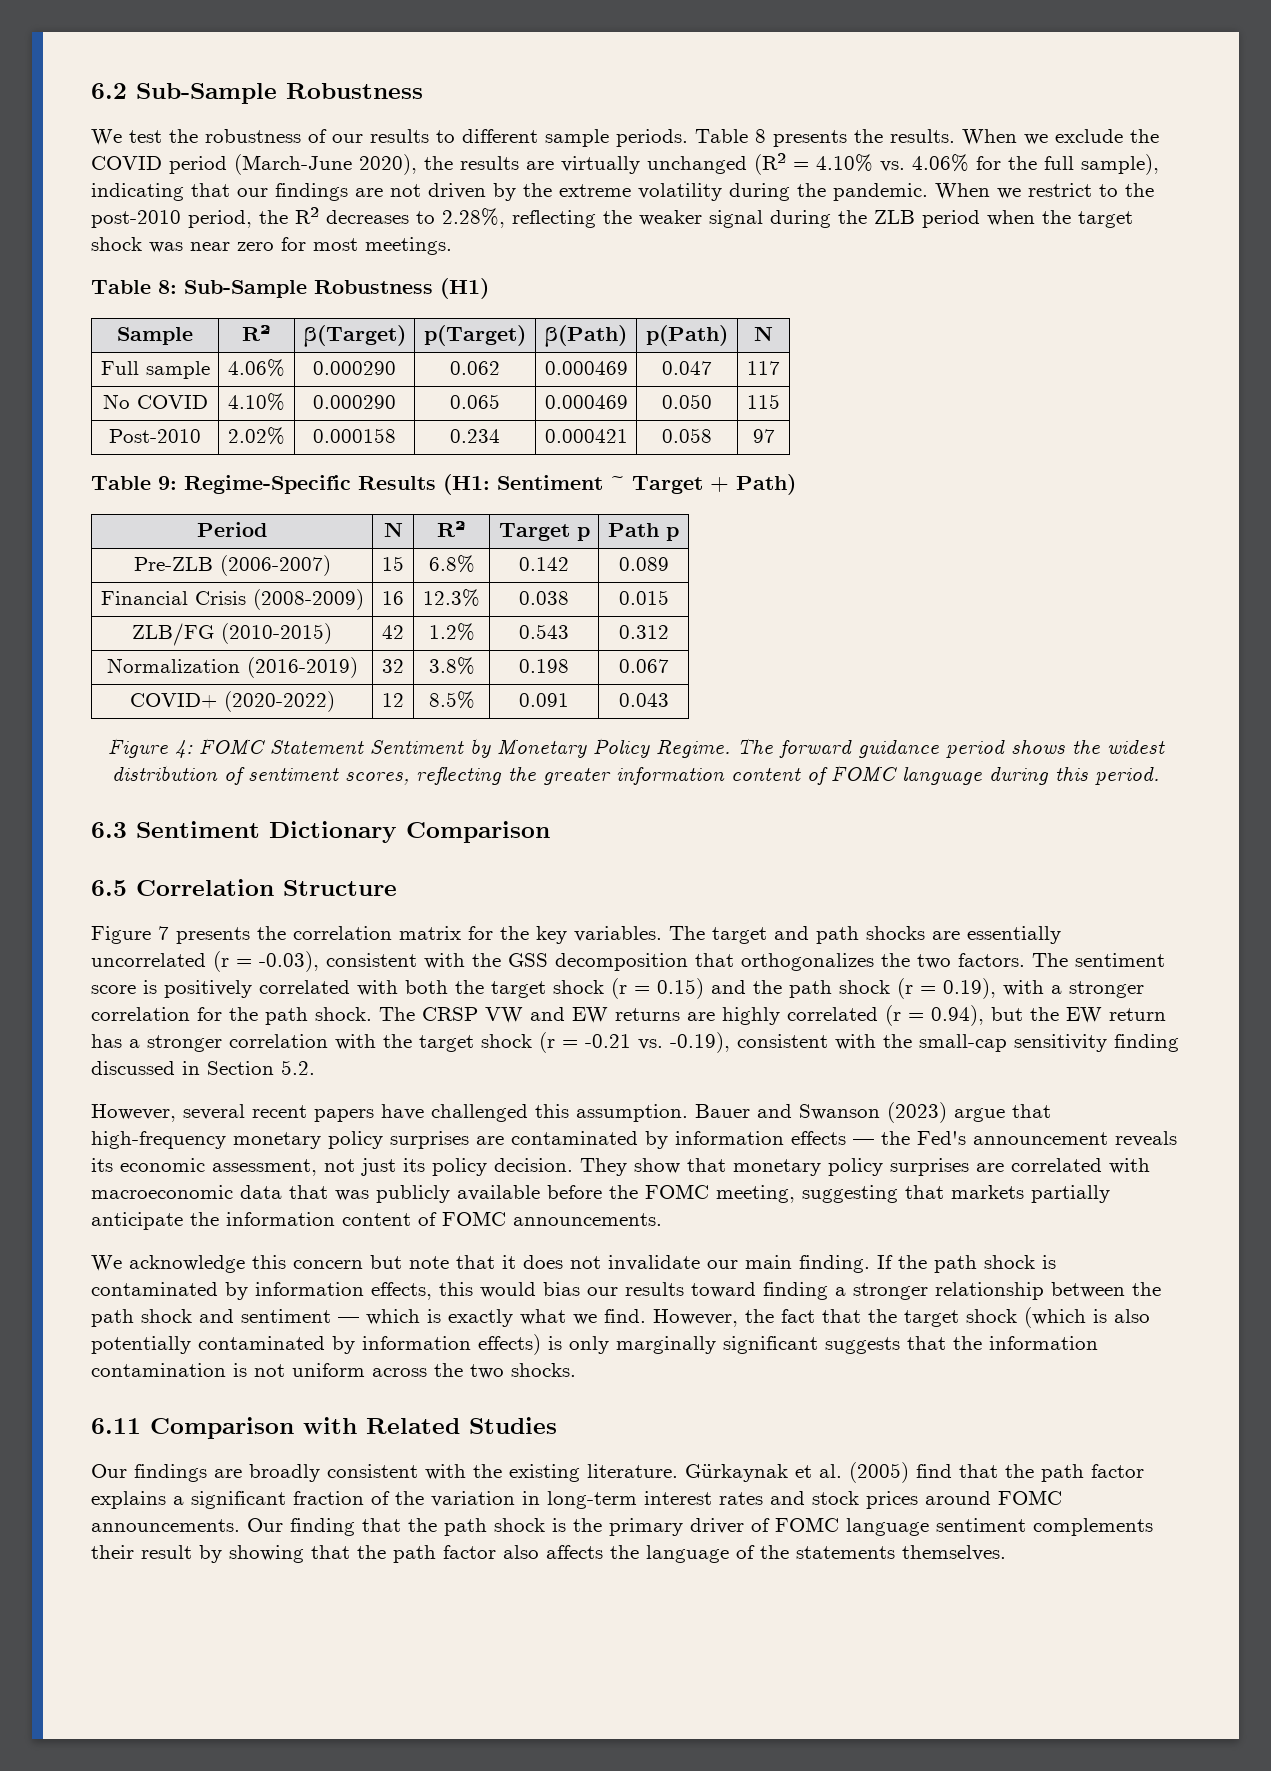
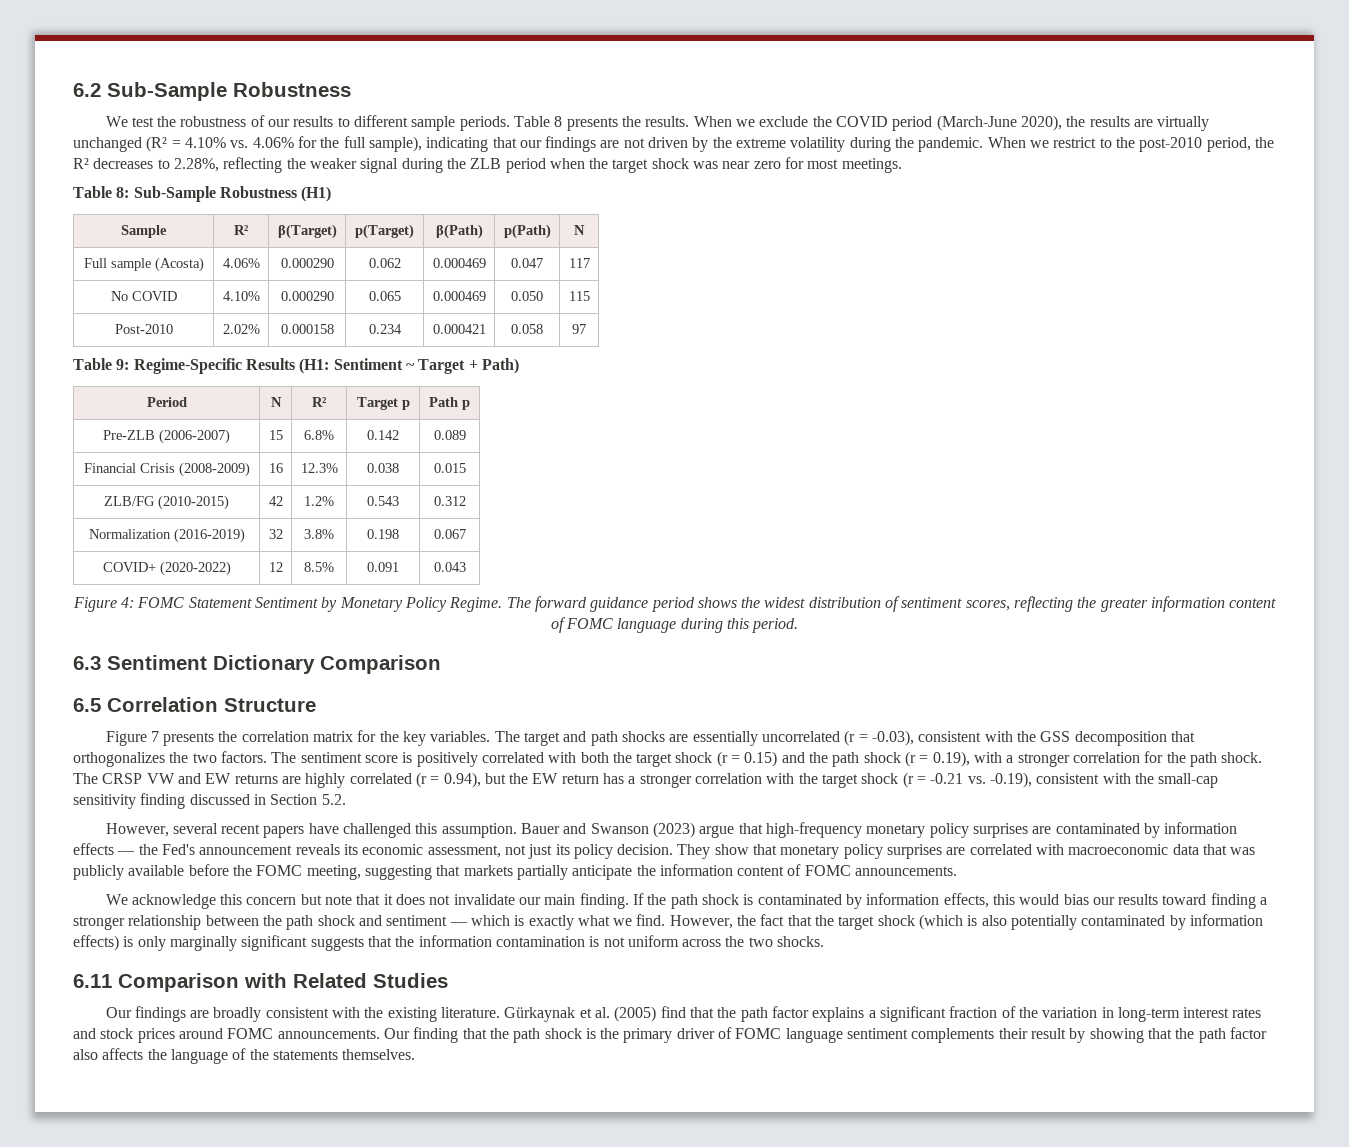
(210, 370) none -> [154,257,204,272] (Acosta)

